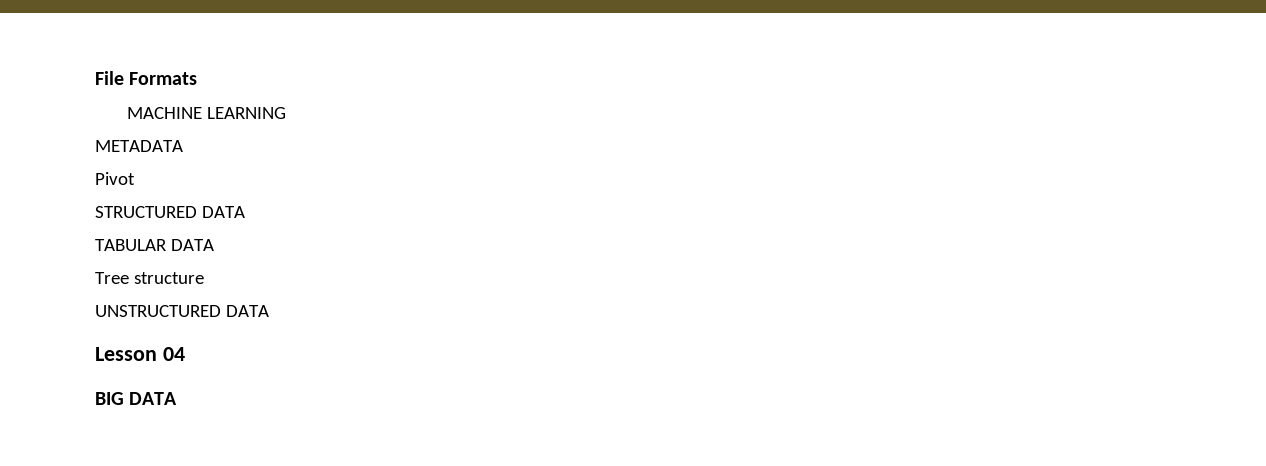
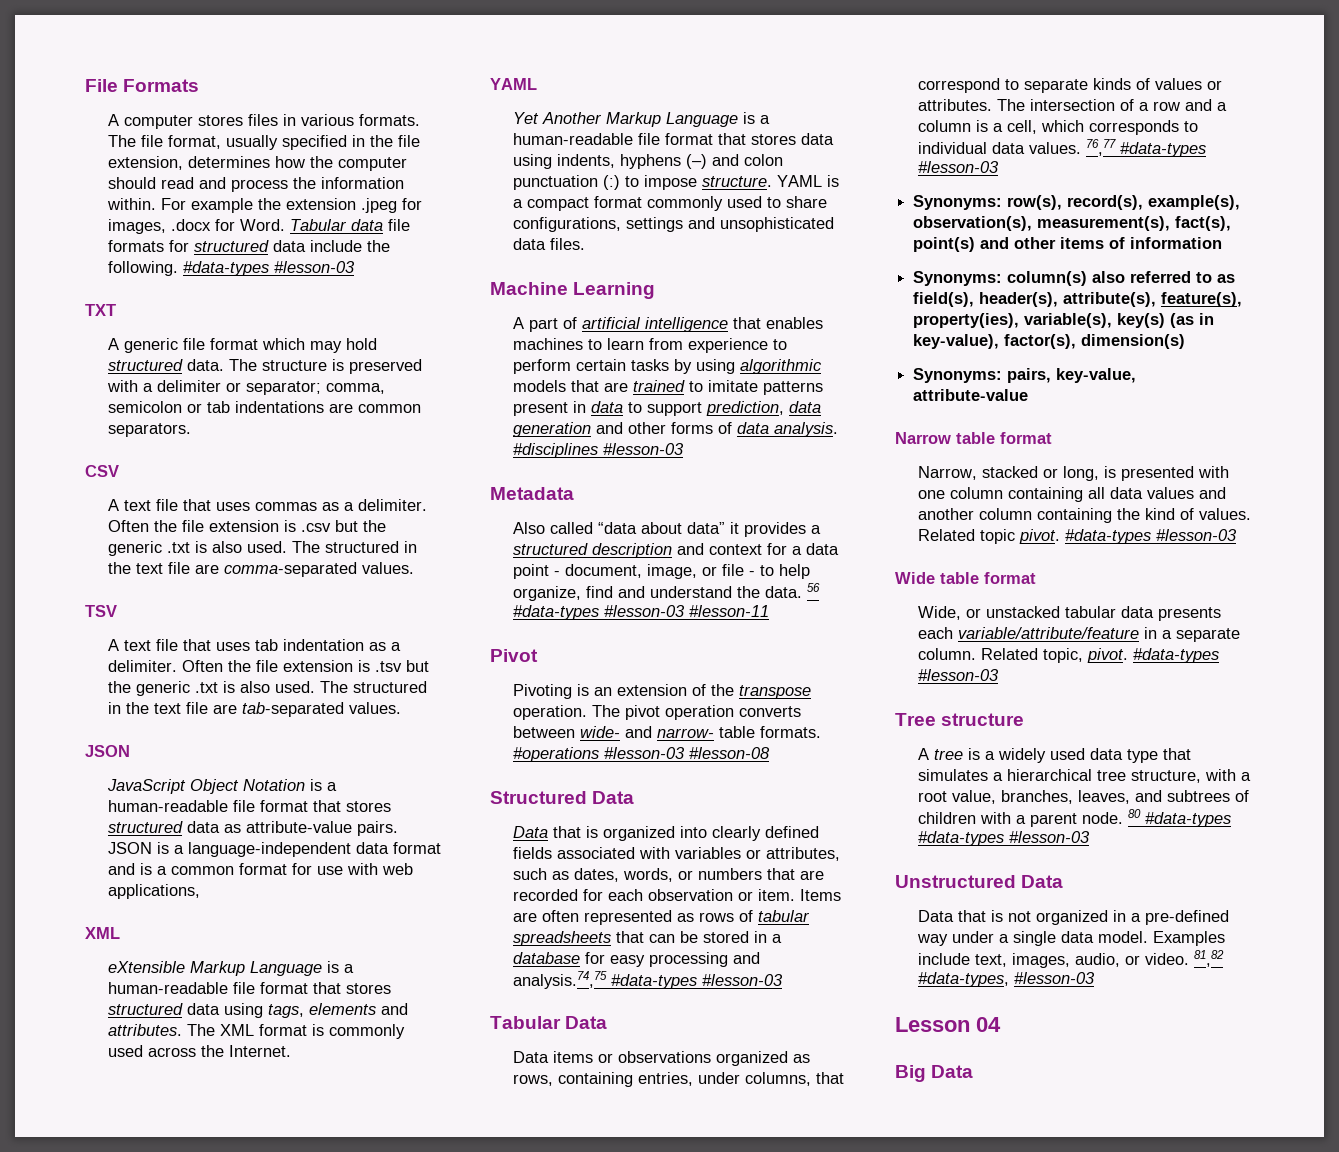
[127,107,287,119] [95,140,183,152] [95,172,135,185] [95,206,245,218] [95,239,214,251] [95,272,204,284] [95,305,269,317] MACHINE LEARNING // METADATA // Pivot // STRUCTURED DATA // TABULAR DATA // Tree structure // UNSTRUCTURED DATA -> [108,114,421,129] [108,135,421,150] [108,156,408,171] [108,177,405,192] [107,198,423,213] [108,219,411,234] [108,240,391,252] [108,261,356,276] [85,304,116,316] [108,338,378,353] [108,359,423,374] [107,380,386,395] [108,401,422,413] [108,423,192,437] [85,465,119,477] [108,499,428,511] [108,520,387,532] [108,541,418,556] [108,562,415,577] [85,605,117,617] [108,639,402,651] [108,660,430,672] [108,681,428,696] [108,702,402,717] [85,745,130,757] [107,779,338,794] [108,800,392,812] [108,821,399,836] [108,842,442,857] [108,863,414,875] [108,884,201,899] [85,927,120,939] [108,961,355,976] [108,982,392,994] [108,1003,409,1018] [108,1024,406,1039] [108,1045,292,1057] [490,78,537,90] [513,112,771,127] [513,133,835,145] [513,154,784,169] [513,175,840,190] [513,196,828,211] [513,217,835,232] [513,238,586,250] [490,282,656,299] [513,317,824,332] [513,338,788,353] [513,359,823,374] [513,380,824,395] [513,401,822,416] [513,422,839,437] [513,443,685,458] [490,487,574,500] [513,522,822,537] [513,543,840,558] [513,564,811,579] [513,583,821,601] [513,605,770,620] [490,649,538,662] [513,684,812,699] [513,705,802,720] [513,726,822,738] [513,747,771,762] [490,791,635,804] [513,826,820,841] [513,847,841,861] [513,868,825,882] [513,889,842,901] [513,910,811,925] [513,931,783,946] [513,952,761,967] [513,971,784,989] [490,1016,608,1029] [513,1051,811,1066] [513,1072,845,1087] [918,78,1223,93] [918,99,1228,111] [918,120,1199,135] [918,139,1207,157] [918,161,1000,173] [913,195,1241,210] [913,216,1232,231] [913,237,1223,252] [913,271,1236,286] [913,292,1243,307] [913,313,1215,328] [913,334,1186,349] [913,368,1137,383] [913,389,1029,401] [895,432,1052,444] [918,466,1230,481] [918,487,1227,502] [918,508,1252,523] [918,529,1238,544] [895,572,1036,584] [918,606,1222,621] [918,627,1241,642] [918,648,1220,663] [918,669,1000,681] [895,713,1025,726] [918,748,1192,763] [918,769,1252,783] [918,790,1250,804] [918,809,1232,827] [918,831,1091,846] [895,875,1064,888] [918,910,1230,925] [917,931,1226,946] [918,950,1225,968] [918,972,1096,987] A computer stores files in various formats. The file format, usually specified in the file extension, determines how the computer should read and process the information within. For example the extension .jpeg for images, .docx for Word. Tabular data file formats for structured data include the following. #data-types #lesson-03 // TXT // A generic file format which may hold structured data. The structure is preserved with a delimiter or separator; comma, semicolon or tab indentations are common separators. // CSV // A text file that uses commas as a delimiter. Often the file extension is .csv but the generic .txt is also used. The structured in the text file are comma-separated values. // TSV // A text file that uses tab indentation as a delimiter. Often the file extension is .tsv but the generic .txt is also used. The structured in the text file are tab-separated values. // JSON // JavaScript Object Notation is a human-readable file format that stores structured data as attribute-value pairs. JSON is a language-independent data format and is a common format for use with web applications, // XML // eXtensible Markup Language is a human-readable file format that stores structured data using tags, elements and attributes. The XML format is commonly used across the Internet. // YAML // Yet Another Markup Language is a human-readable file format that stores data using indents, hyphens (–) and colon punctuation (:) to impose structure. YAML is a compact format commonly used to share configurations, settings and unsophisticated data files. // Machine Learning // A part of artificial intelligence that enables machines to learn from experience to perform certain tasks by using algorithmic models that are trained to imitate patterns present in data to support prediction, data generation and other forms of data analysis. #disciplines #lesson-03 // Metadata // Also called “data about data” it provides a structured description and context for a data point - document, image, or file - to help organize, find and understand the data. 56 #data-types #lesson-03 #lesson-11 // Pivot // Pivoting is an extension of the transpose operation. The pivot operation converts between wide- and narrow- table formats. #operations #lesson-03 #lesson-08 // Structured Data // Data that is organized into clearly defined fields associated with variables or attributes, such as dates, words, or numbers that are recorded for each observation or item. Items are often represented as rows of tabular spreadsheets that can be stored in a database for easy processing and analysis.74,75 #data-types #lesson-03 // Tabular Data // Data items or observations organized as rows, containing entries, under columns, that correspond to separate kinds of values or attributes. The intersection of a row and a column is a cell, which corresponds to individual data values. 76,77 #data-types #lesson-03 // Synonyms: row(s), record(s), example(s), observation(s), measurement(s), fact(s), point(s) and other items of information // Synonyms: column(s) also referred to as field(s), header(s), attribute(s), feature(s), property(ies), variable(s), key(s) (as in key-value), factor(s), dimension(s) // Synonyms: pairs, key-value, attribute-value // Narrow table format // Narrow, stacked or long, is presented with one column containing all data values and another column containing the kind of values. Related topic pivot. #data-types #lesson-03 // Wide table format // Wide, or unstacked tabular data presents each variable/attribute/feature in a separate column. Related topic, pivot. #data-types #lesson-03 // Tree structure // A tree is a widely used data type that simulates a hierarchical tree structure, with a root value, branches, leaves, and subtrees of children with a parent node. 80 #data-types #data-types #lesson-03 // Unstructured Data // Data that is not organized in a pre-defined way under a single data model. Examples include text, images, audio, or video. 81,82 #data-types, #lesson-03
[95,392,178,405] BIG DATA -> [895,1065,974,1082] Big Data

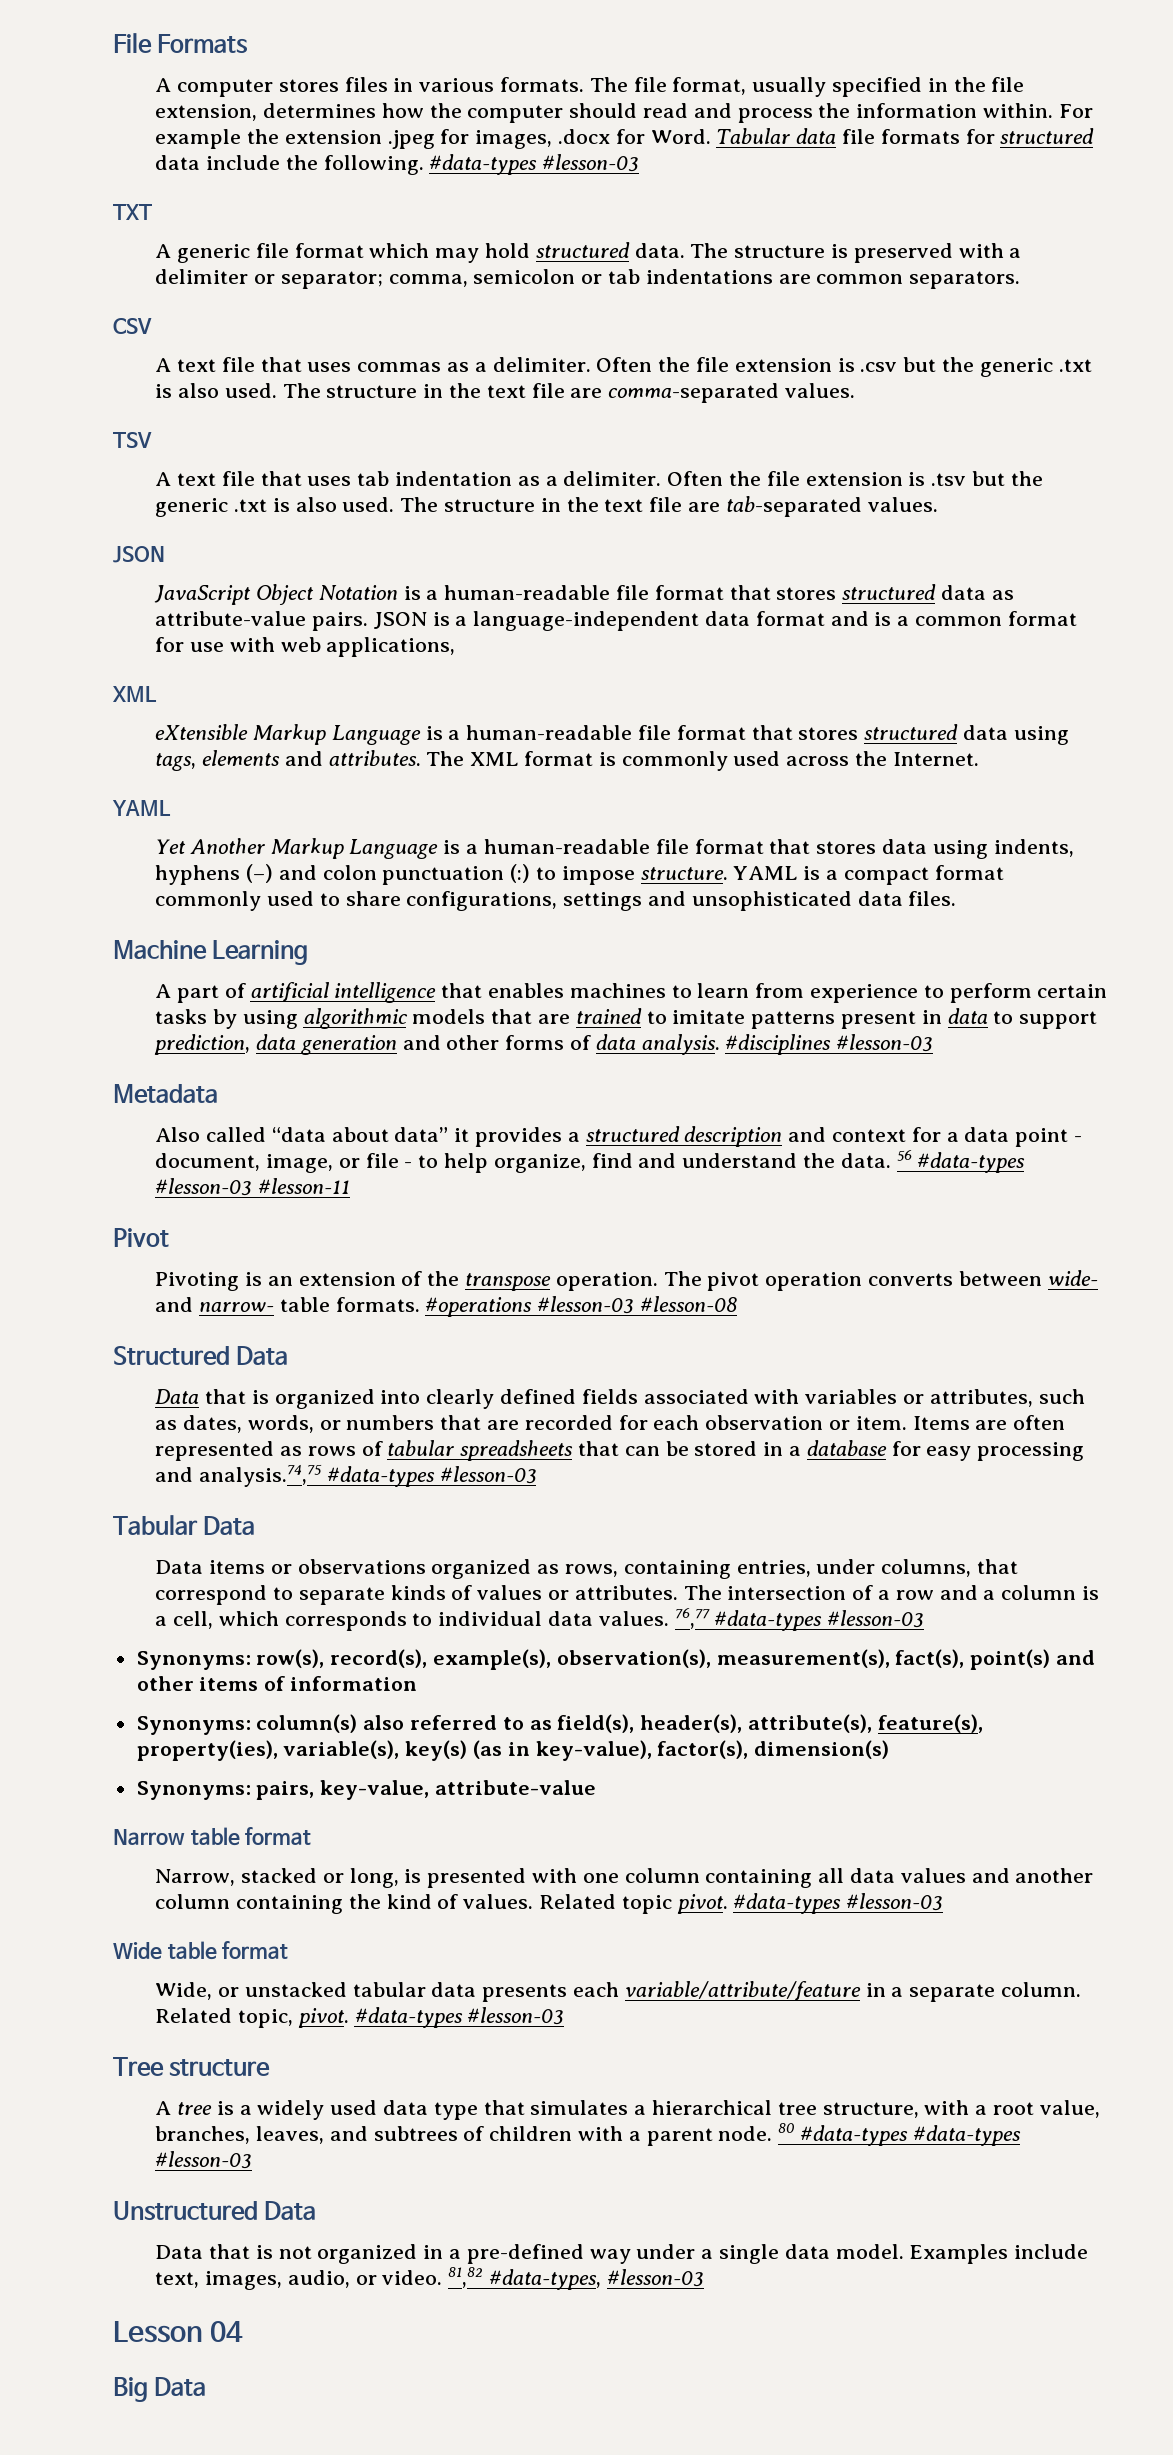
[325,541,400,553] structured -> [326,385,418,398] structure
[353,681,428,693] structured -> [443,499,535,512] structure

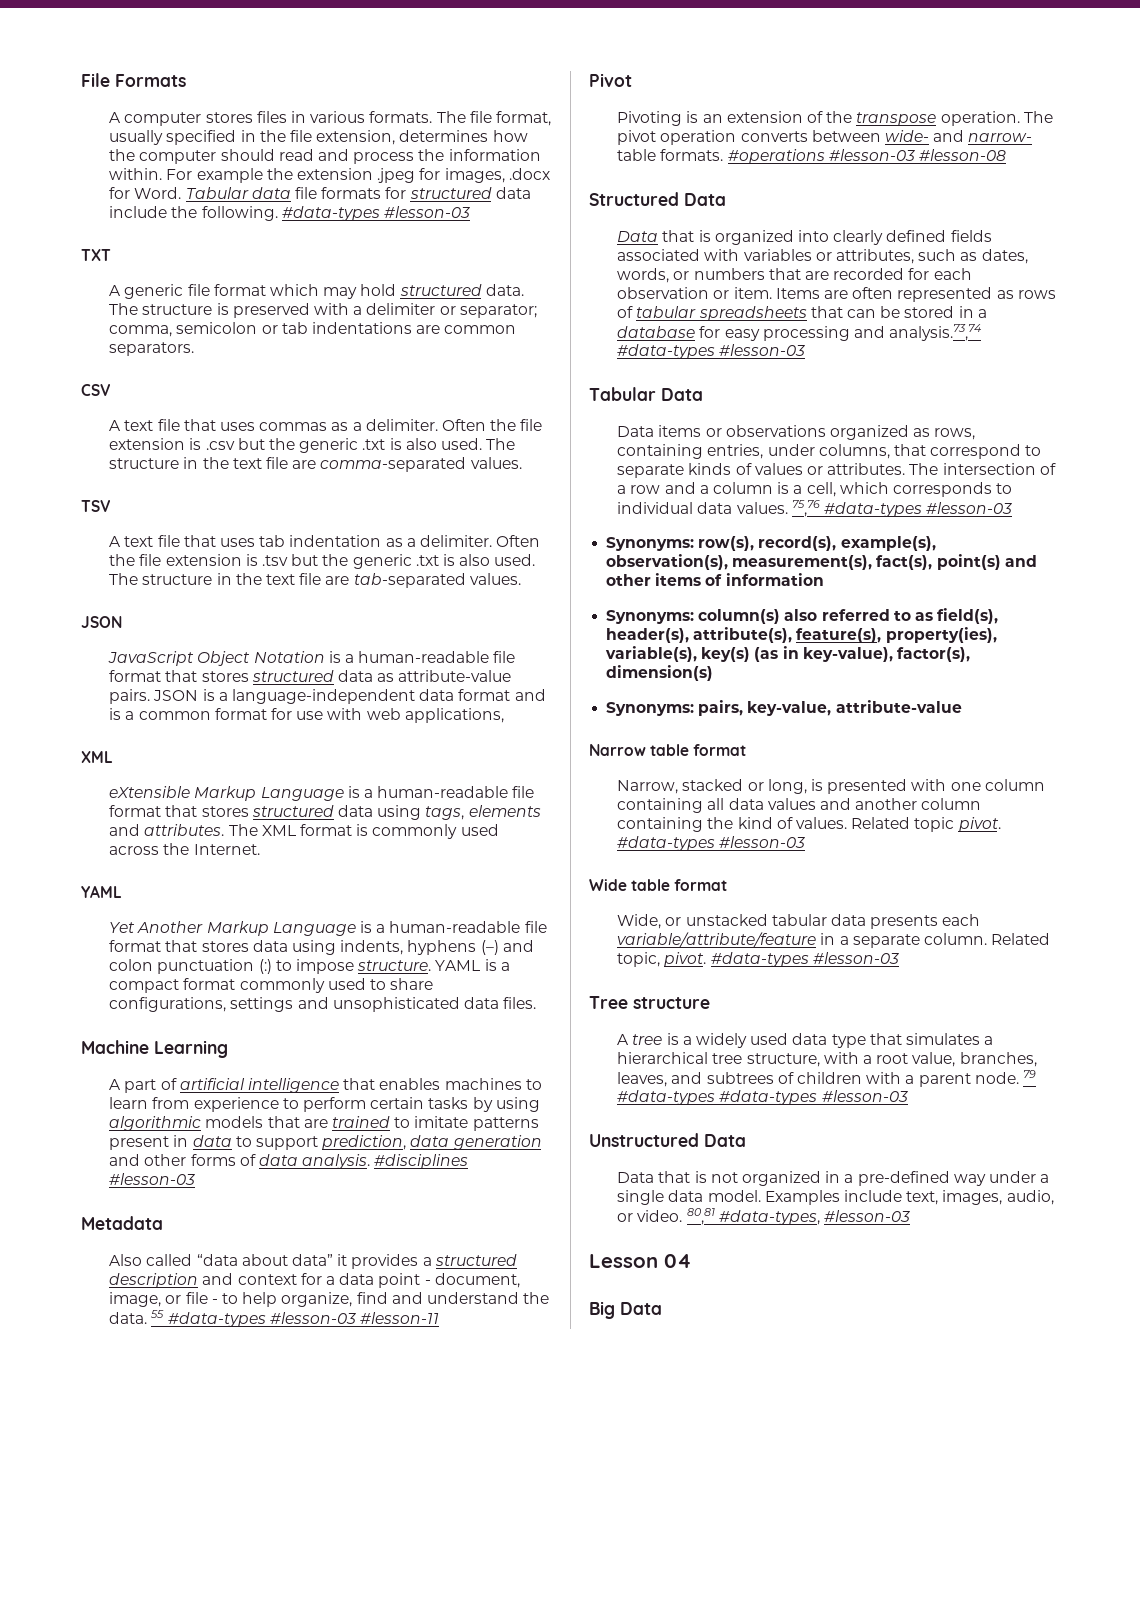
[896,1150,912,1161] 56 -> [150,1310,165,1318] 55
[198,1464,322,1487] analysis.74,75 -> [889,324,983,341] analysis.73,74
[674,1608,710,1629] 76,77 -> [791,500,820,517] 75,76
[778,2123,795,2133] 80 -> [1022,1070,1036,1078] 79
[448,2267,484,2288] 81,82 -> [686,1208,715,1225] 80,81

